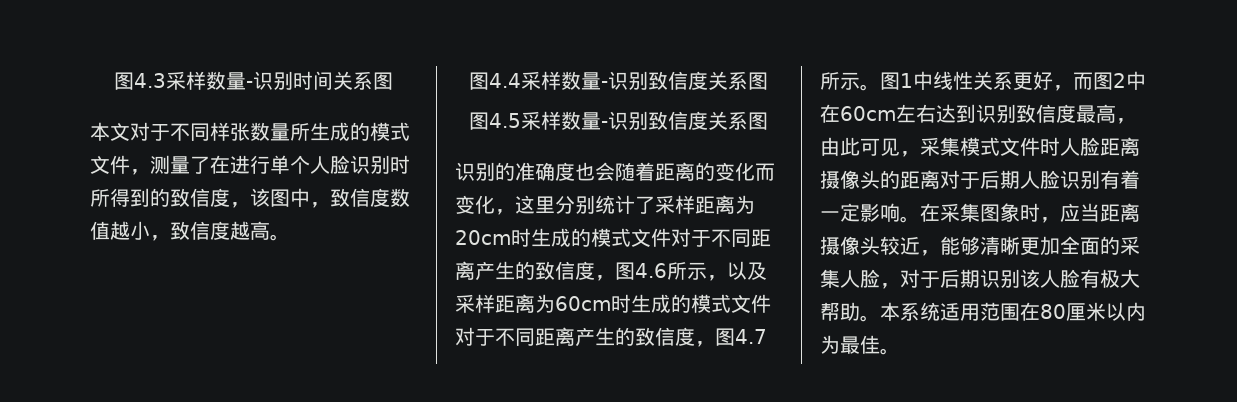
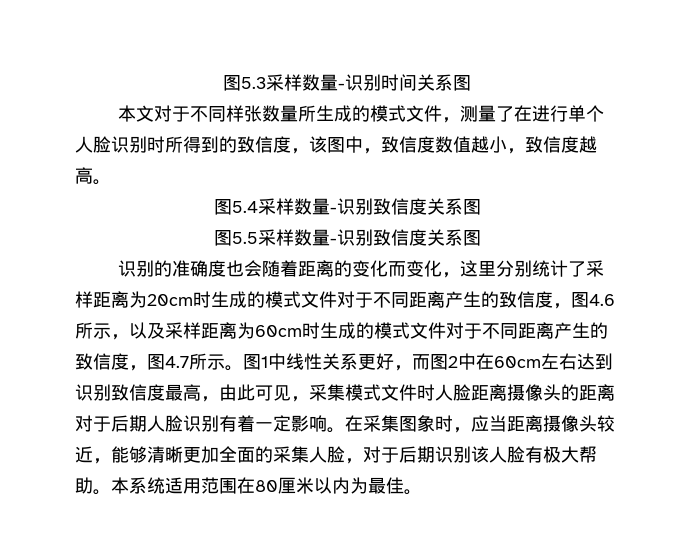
[114,72,166,90] 图4.3 -> [223,75,266,91] 图5.3
[489,73,521,88] 4.4 -> [231,201,258,213] 5.4
[489,113,521,128] 4.5 -> [231,232,258,244] 5.5

